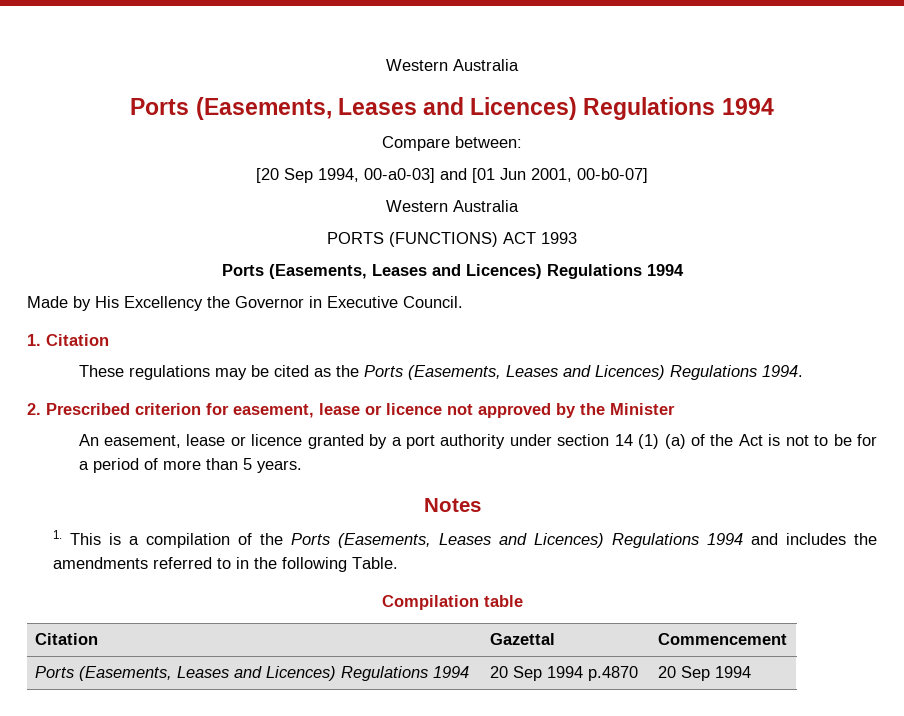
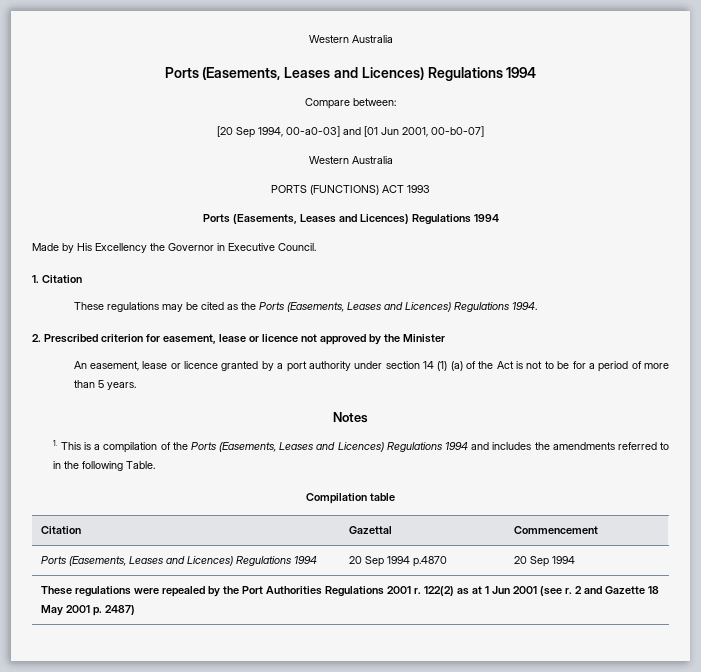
(752, 672) none -> [40,586,659,597] [40,605,135,616] // These regulations were repealed by the Port Authorities Regulations 2001 r. 122(2) as at 1 Jun 2001 (see r. 2 and Gazette 18 May 2001 p. 2487)

